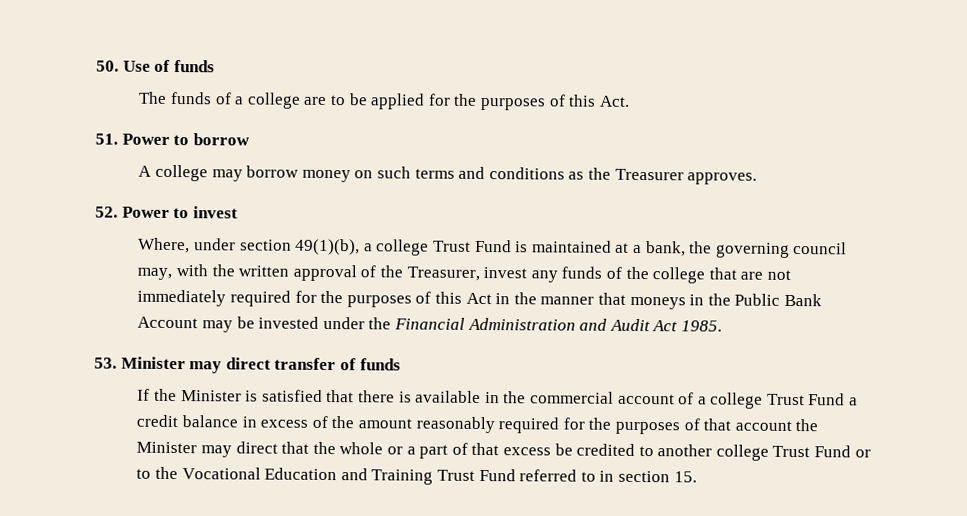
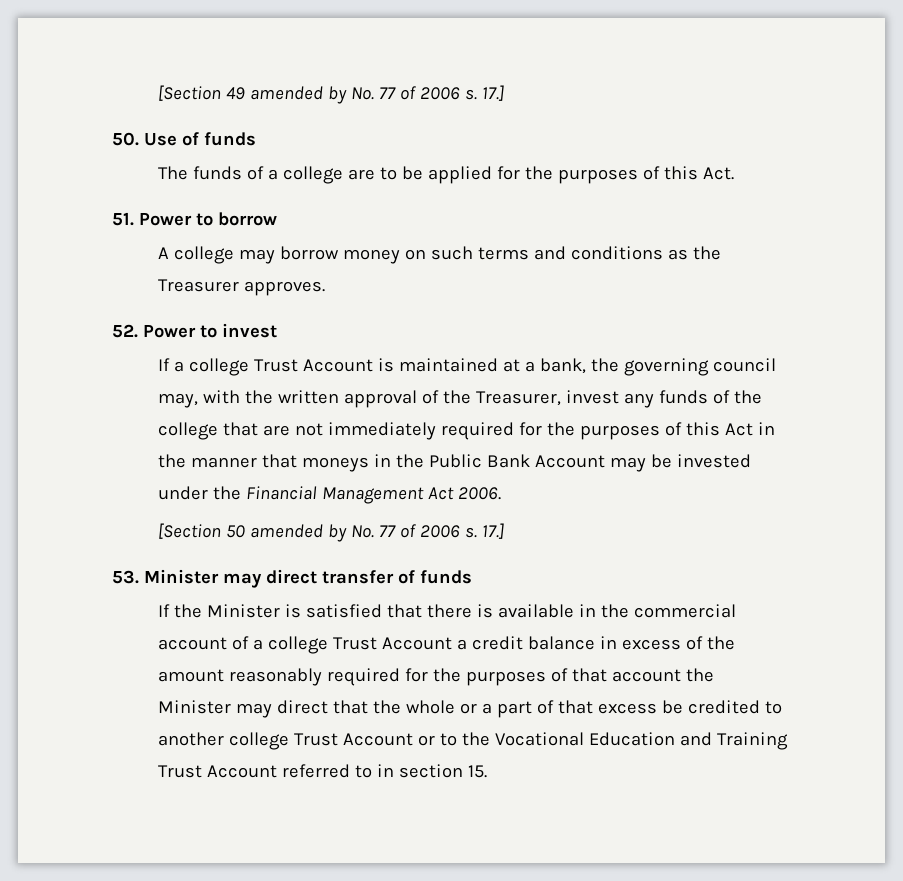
(96, 66) none -> [158,85,505,104] [Section 49 amended by No. 77 of 2006 s. 17.] //
[138,237,512,256] Where, under section 49(1)(b), a college Trust Fund -> [158,358,374,376] If a college Trust Account
[467,317,722,332] Administration and Audit Act 1985. -> [322,487,502,504] [158,523,505,542] Management Act 2006. // [Section 50 amended by No. 77 of 2006 s. 17.]
[808,393,846,406] Fund -> [382,637,453,650] Account
[814,445,852,458] Fund -> [343,733,414,746] Account
[478,468,516,482] Fund -> [207,765,278,778] Account

